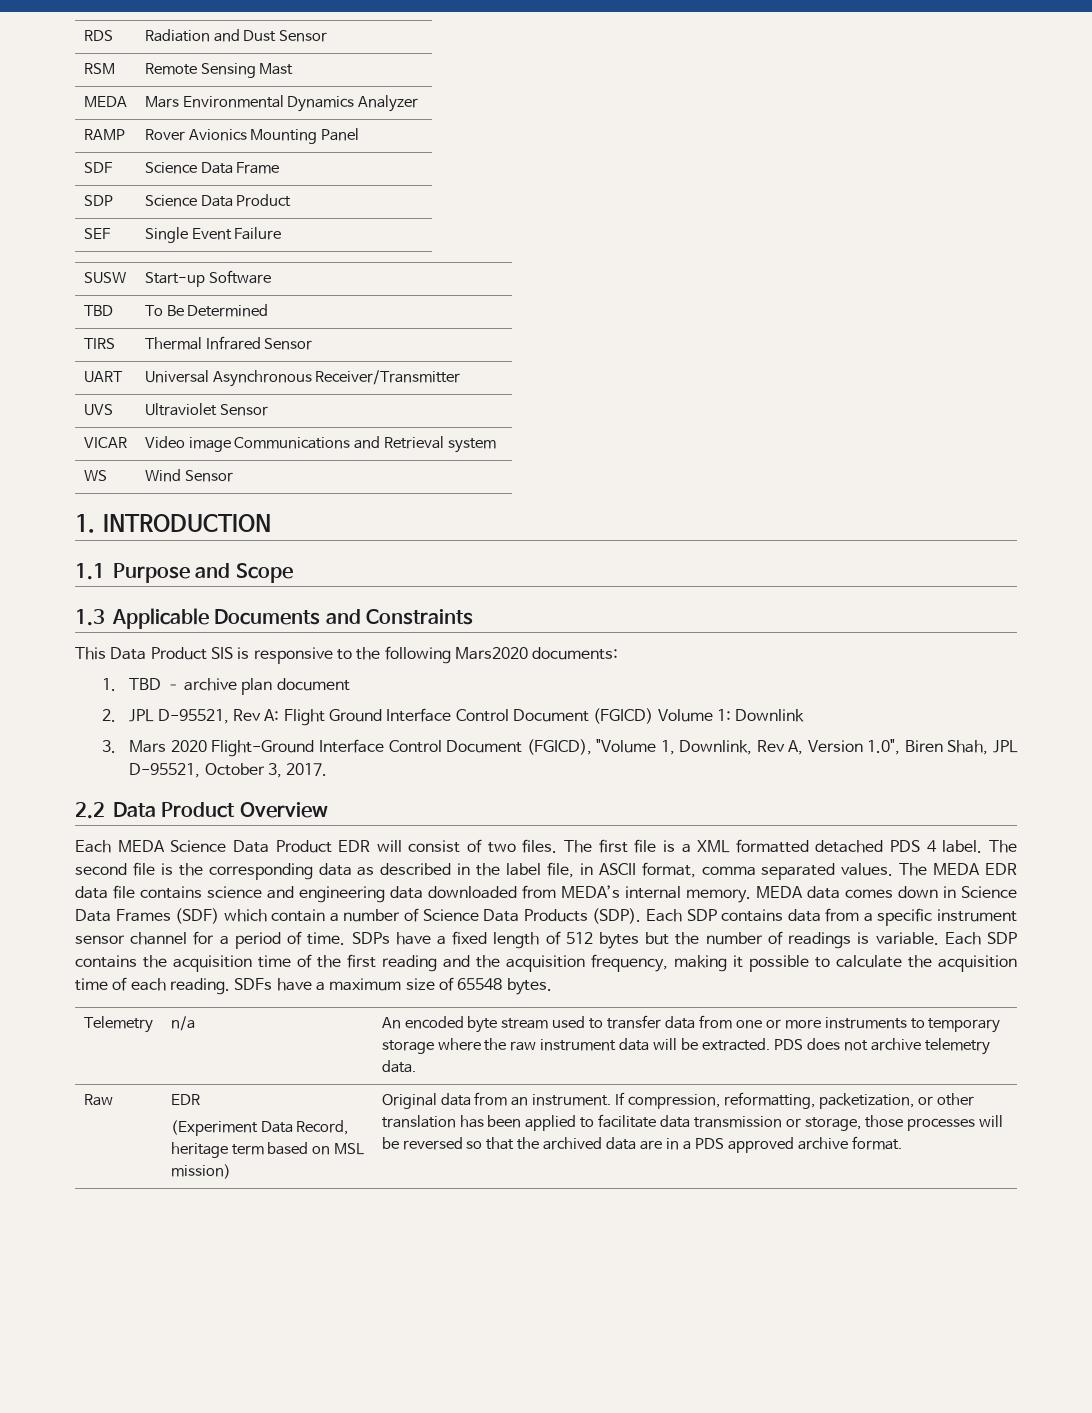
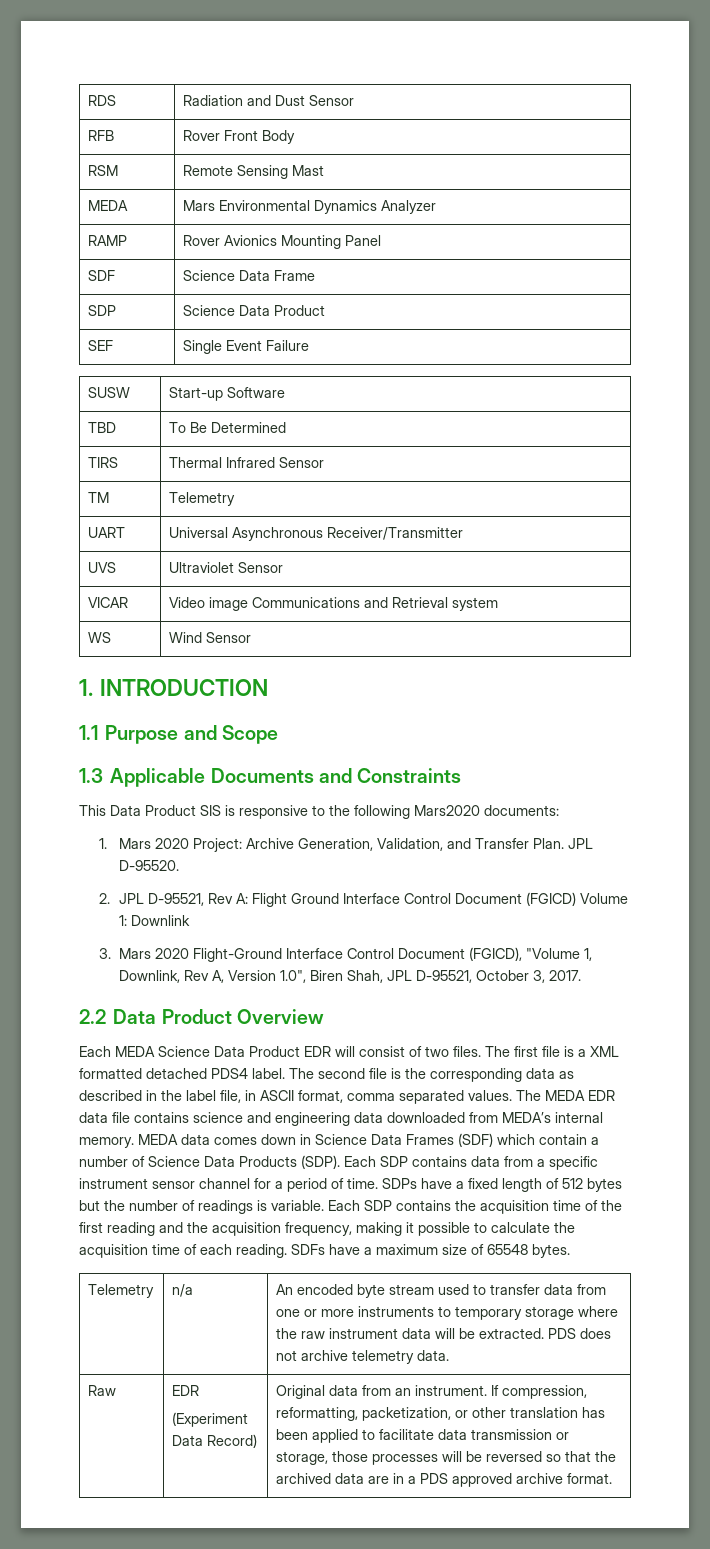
(328, 36) none -> [88,130,115,141] [183,130,296,144] // RFB | Rover Front Body
(313, 344) none -> [88,492,110,503] [169,492,236,506] // TM | Telemetry
[129,678,350,695] TBD – archive plan document -> [118,838,593,852] [118,860,179,871] Mars 2020 Project: Archive Generation, Validation, and Transfer Plan. JPL D-95520.
[890,840,937,852] PDS 4 -> [211,1068,248,1079] PDS4
[296,1120,349,1135] [170,1142,365,1158] [170,1164,231,1179] Record, heritage term based on MSL mission) -> [207,1434,258,1448] Record)

